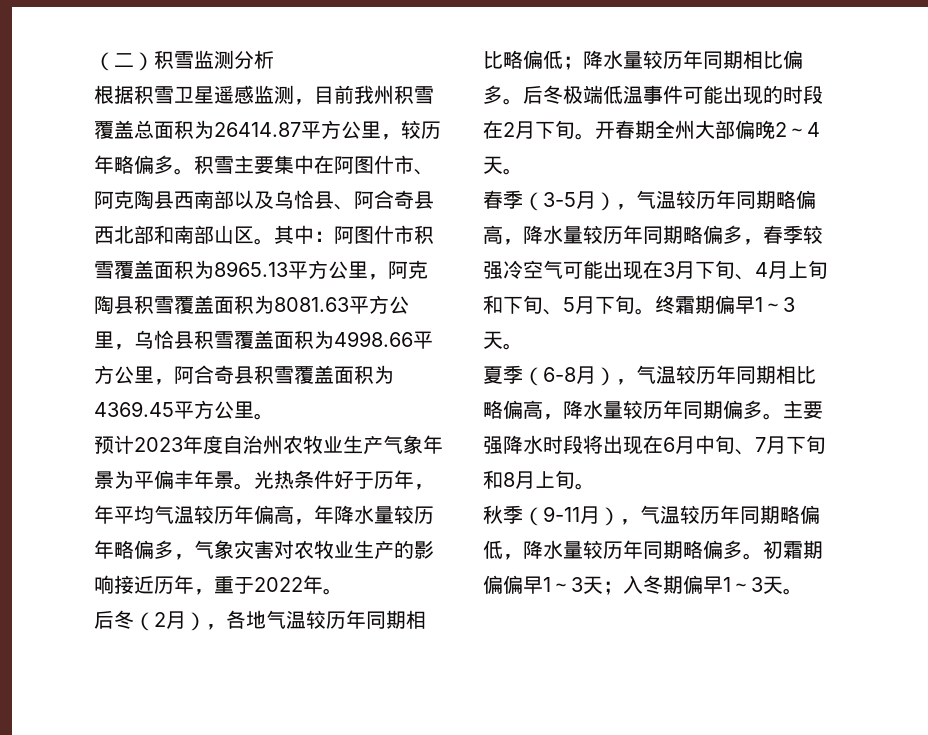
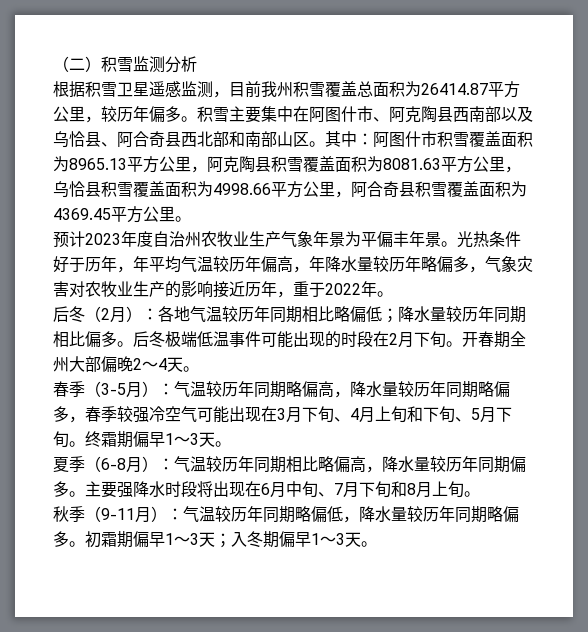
[114,155,134,174] 略 -> (149, 114) none
[206,624,226,630] ， -> [142,308,158,320] ：
[616,204,636,210] ， -> [158,383,174,395] ：
[616,379,636,385] ， -> [158,458,174,470] ：
[620,519,640,525] ， -> [167,508,183,520] ：
[503,575,523,594] 偏 -> (149, 539) none

